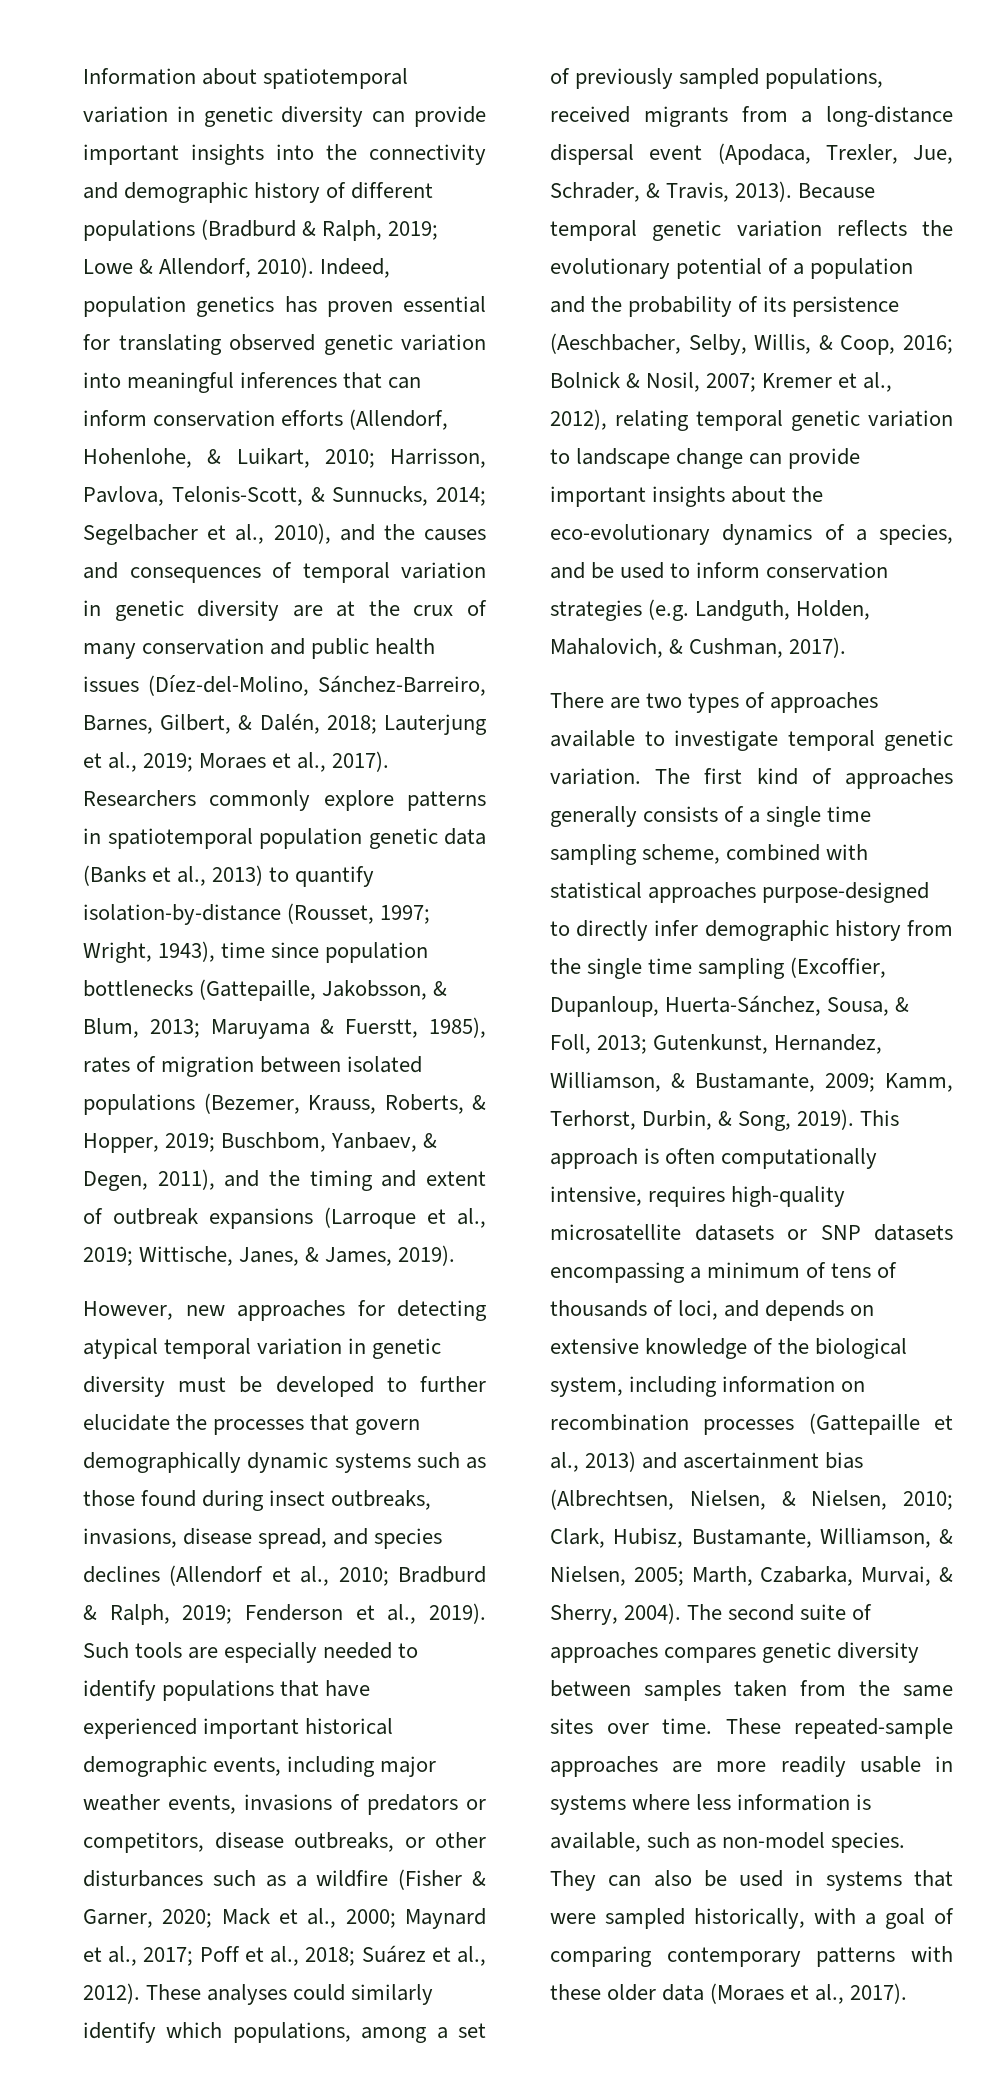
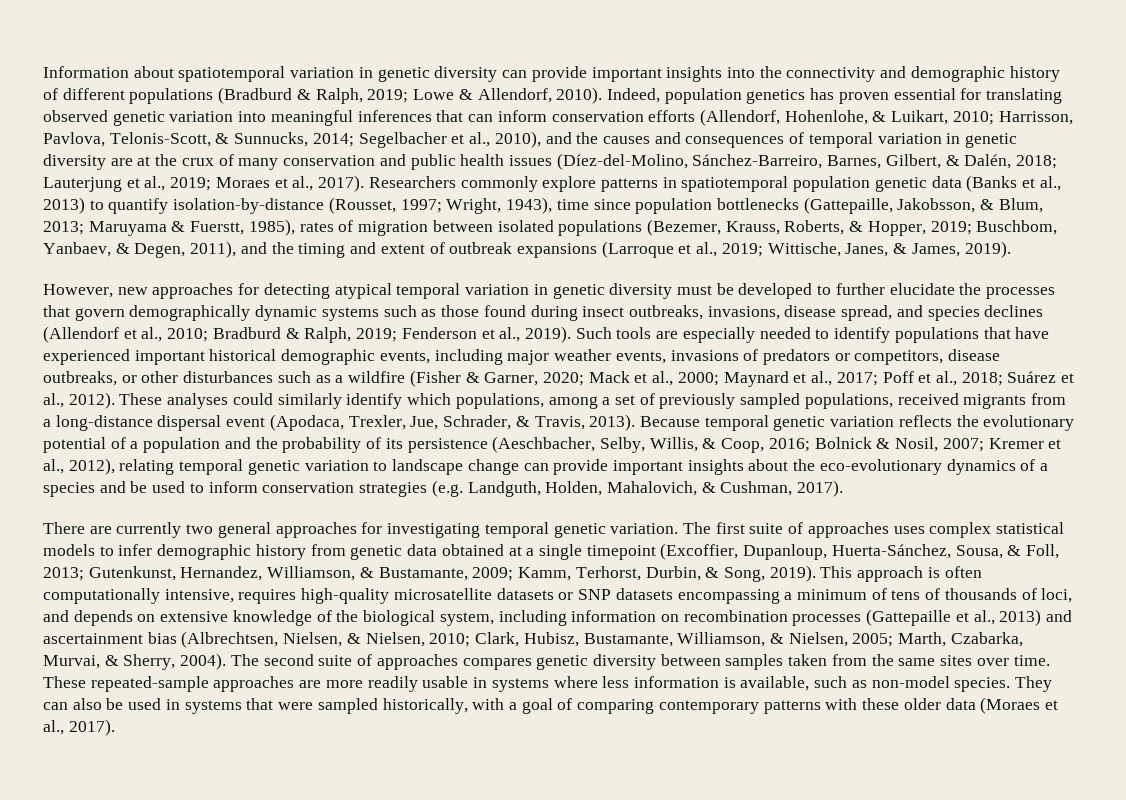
[879,524,953,545] species, -> [43,482,95,497] species
[646,692,879,713] [550,730,778,751] two types of approaches available to investigate -> [116,522,481,538] currently two general approaches for investigating
[756,768,953,789] [550,806,872,827] [550,844,869,865] [550,882,930,903] [550,920,953,941] [550,958,786,979] kind of approaches generally consists of a single time sampling scheme, combined with statistical approaches purpose-designed to directly infer demographic history from the single time sampling -> [749,522,1065,538] [43,544,656,560] suite of approaches uses complex statistical models to infer demographic history from genetic data obtained at a single timepoint

